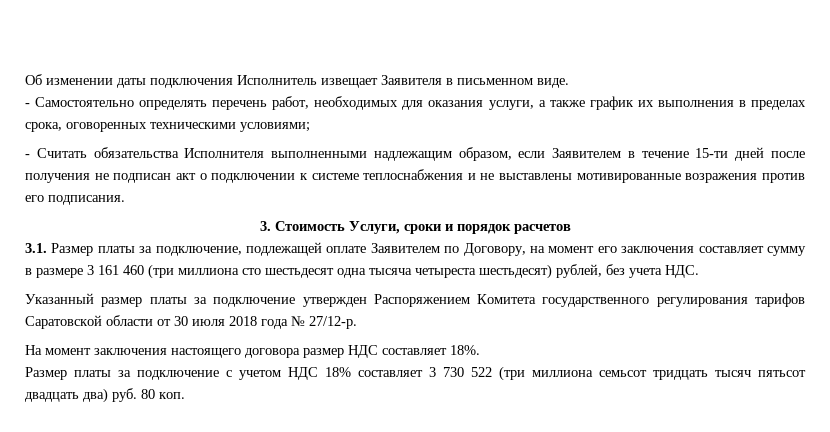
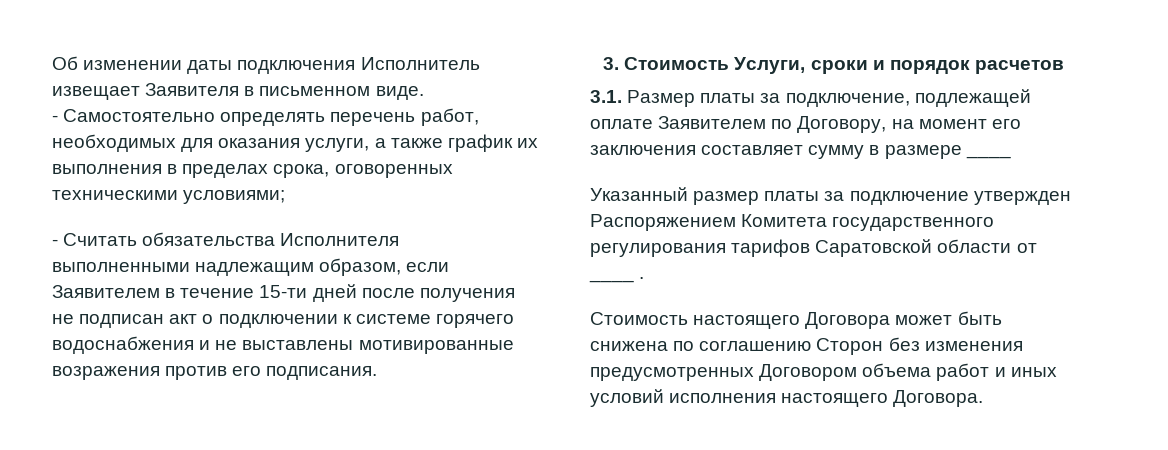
[363,169,464,180] теплоснабжения -> [435,314,514,328] [52,336,194,354] горячего водоснабжения
[87,264,699,279] 3 161 460 (три миллиона сто шестьдесят одна тысяча четыреста шестьдесят) рублей, без учета НДС. -> [965,155,1011,159] ____
[174,316,357,329] [25,345,480,358] [25,366,806,381] [25,388,185,403] 30 июля 2018 года № 27/12-р. // На момент заключения настоящего договора размер НДС составляет 18%. // Размер платы за подключение с учетом НДС 18% составляет 3 730 522 (три миллиона семьсот тридцать тысяч пятьсот двадцать два) руб. 80 коп. -> [589,279,634,283] [639,277,645,279] [590,311,1002,329] [590,337,1023,355] [590,363,1057,381] [590,389,984,407] ____ . // Стоимость настоящего Договора может быть снижена по соглашению Сторон без изменения предусмотренных Договором объема работ и иных условий исполнения настоящего Договора.

